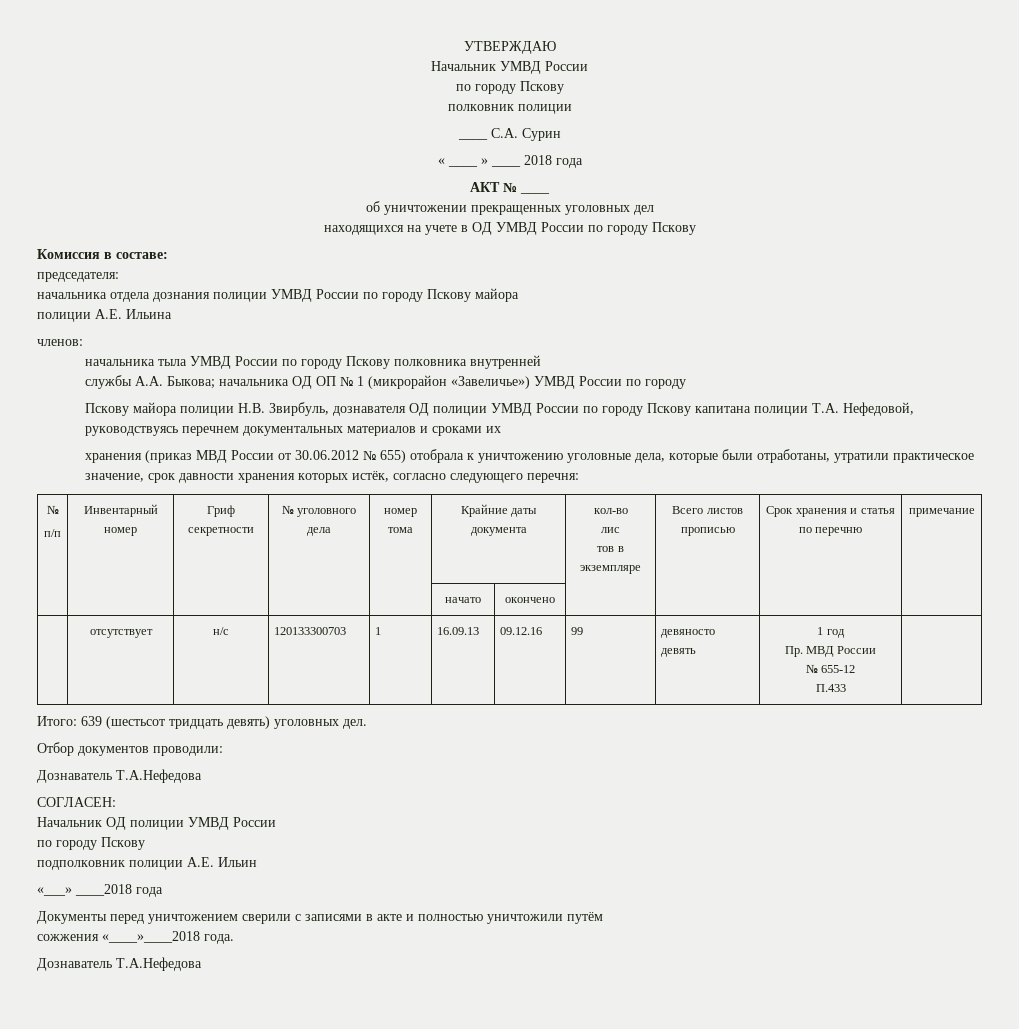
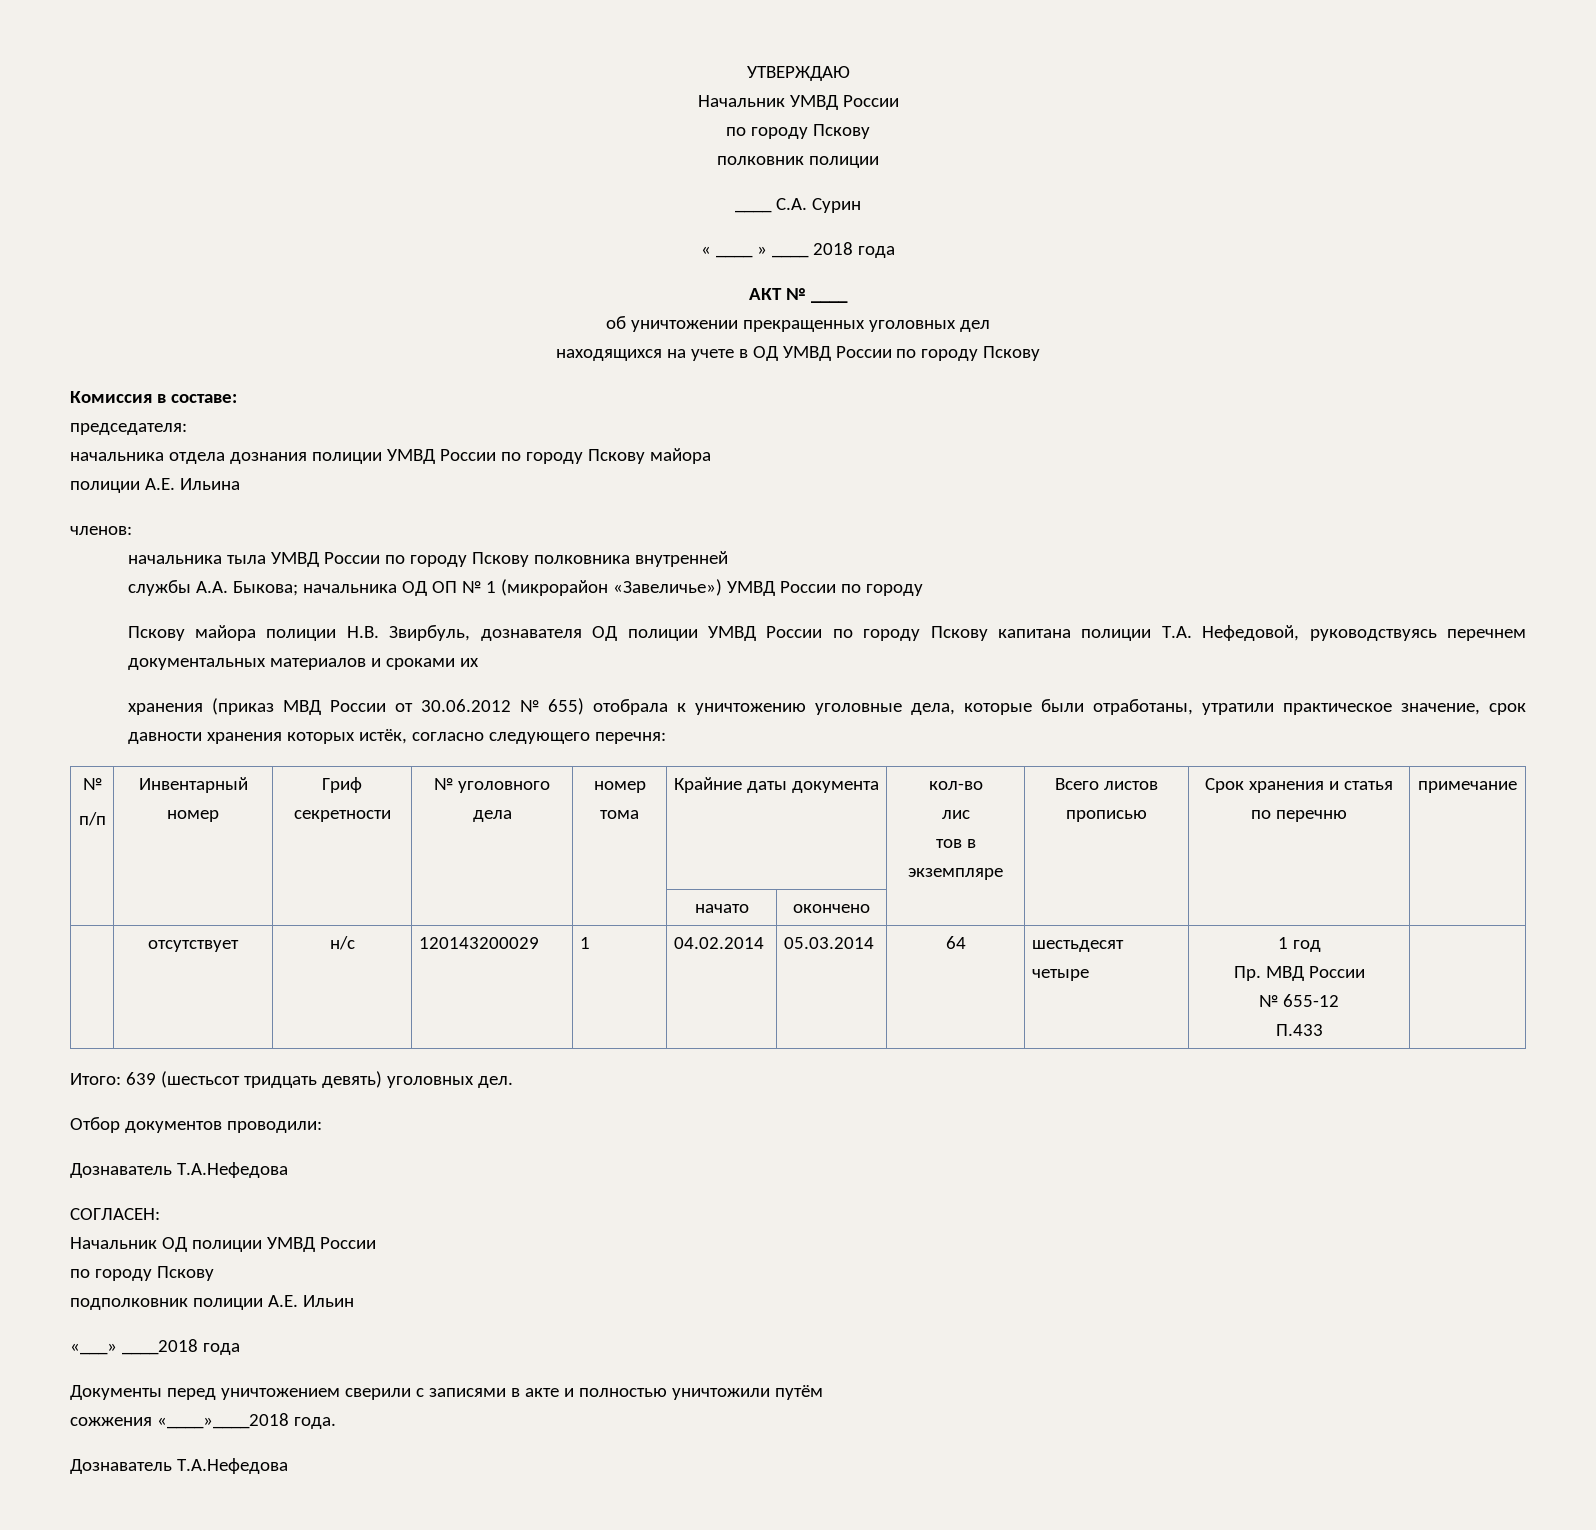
[274,627,347,635] [375,627,382,635] [437,627,480,635] [500,627,543,635] [571,627,584,635] [661,629,716,638] [661,648,697,657] 120133300703 | 1 | 16.09.13 | 09.12.16 | 99 | девяносто девять -> [418,937,539,949] [579,937,590,949] [673,937,764,949] [783,937,874,949] [945,936,966,949] [1031,940,1124,952] [1031,969,1089,981] 120143200029 | 1 | 04.02.2014 | 05.03.2014 | 64 | шестьдесят четыре

